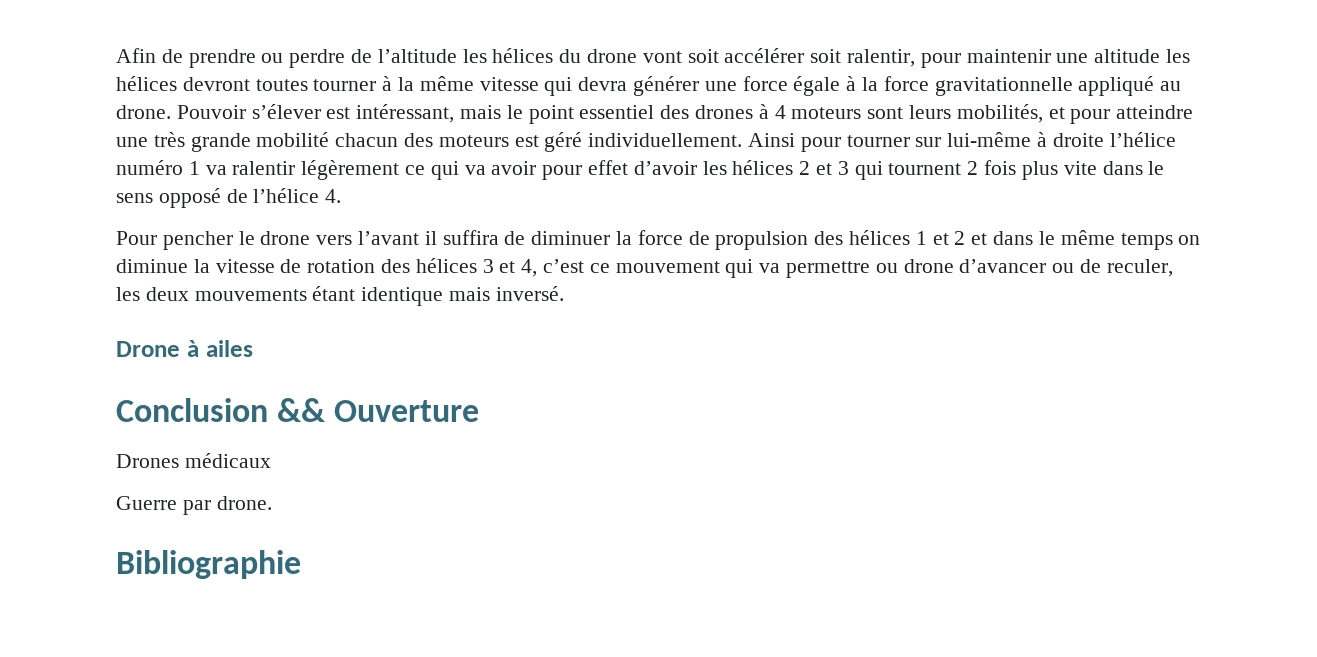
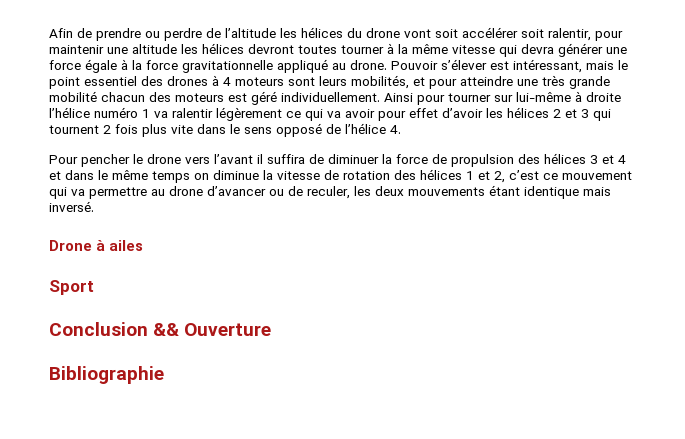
[915,231,966,245] 1 et 2 -> [590,155,626,164] 3 et 4
[482,259,538,277] 3 et 4, -> [466,171,505,183] 1 et 2,
[875,263,898,273] ou -> [151,189,165,196] au
(253, 348) none -> [49,280,94,295] // Sport
[116,453,271,468] [116,496,272,515] // Drones médicaux // Guerre par drone. -> (272, 329) none

